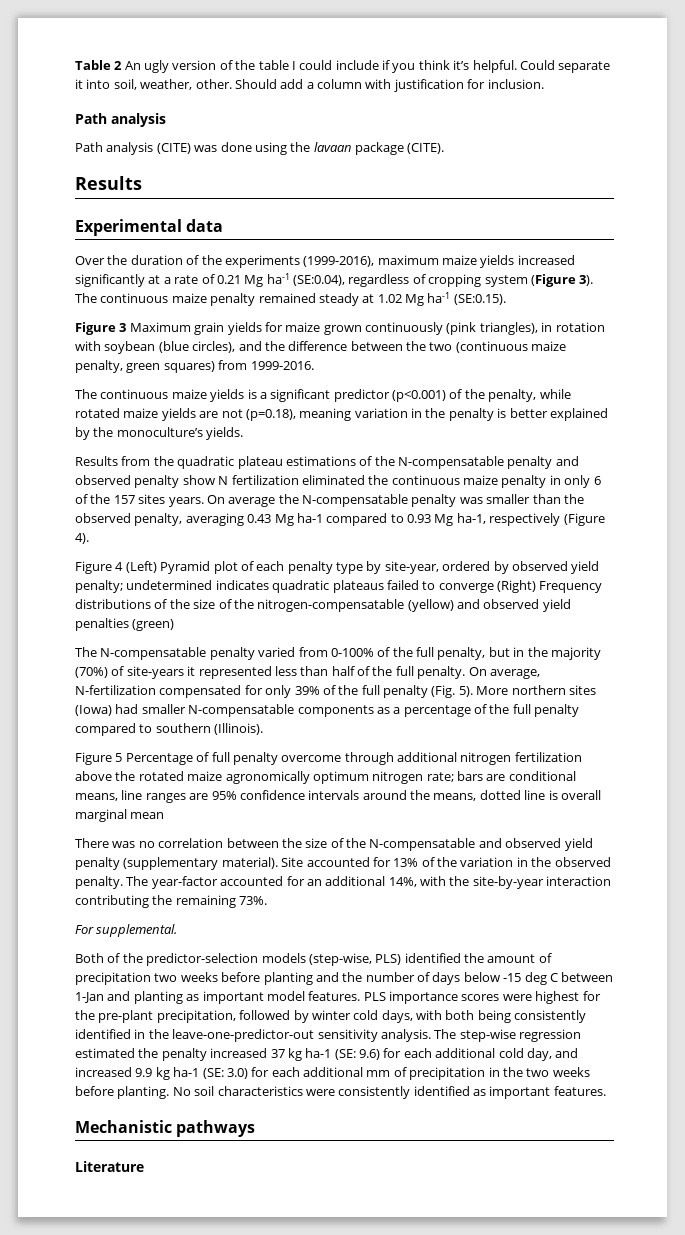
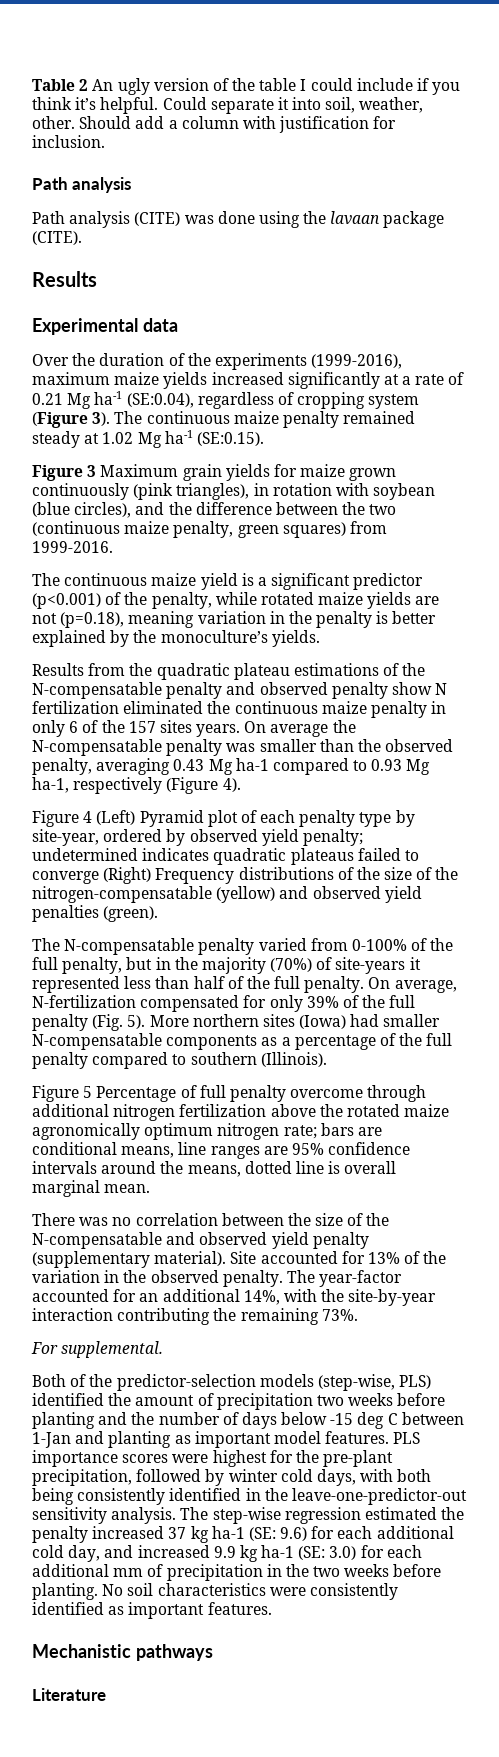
[210,389,245,402] yields -> [200,573,238,590] yield
[132,619,175,631] (green) -> [103,906,159,922] (green).
[130,812,165,819] mean -> [104,1184,151,1193] mean.

